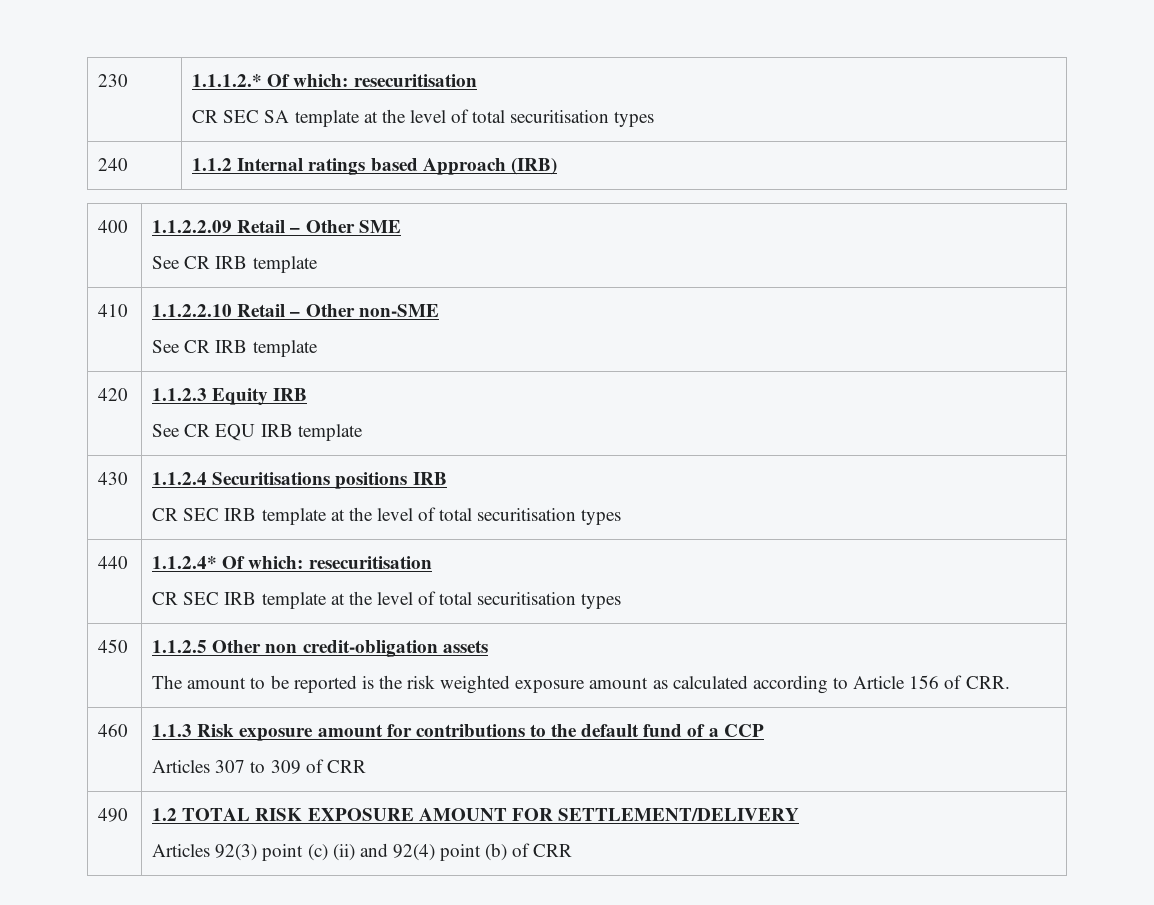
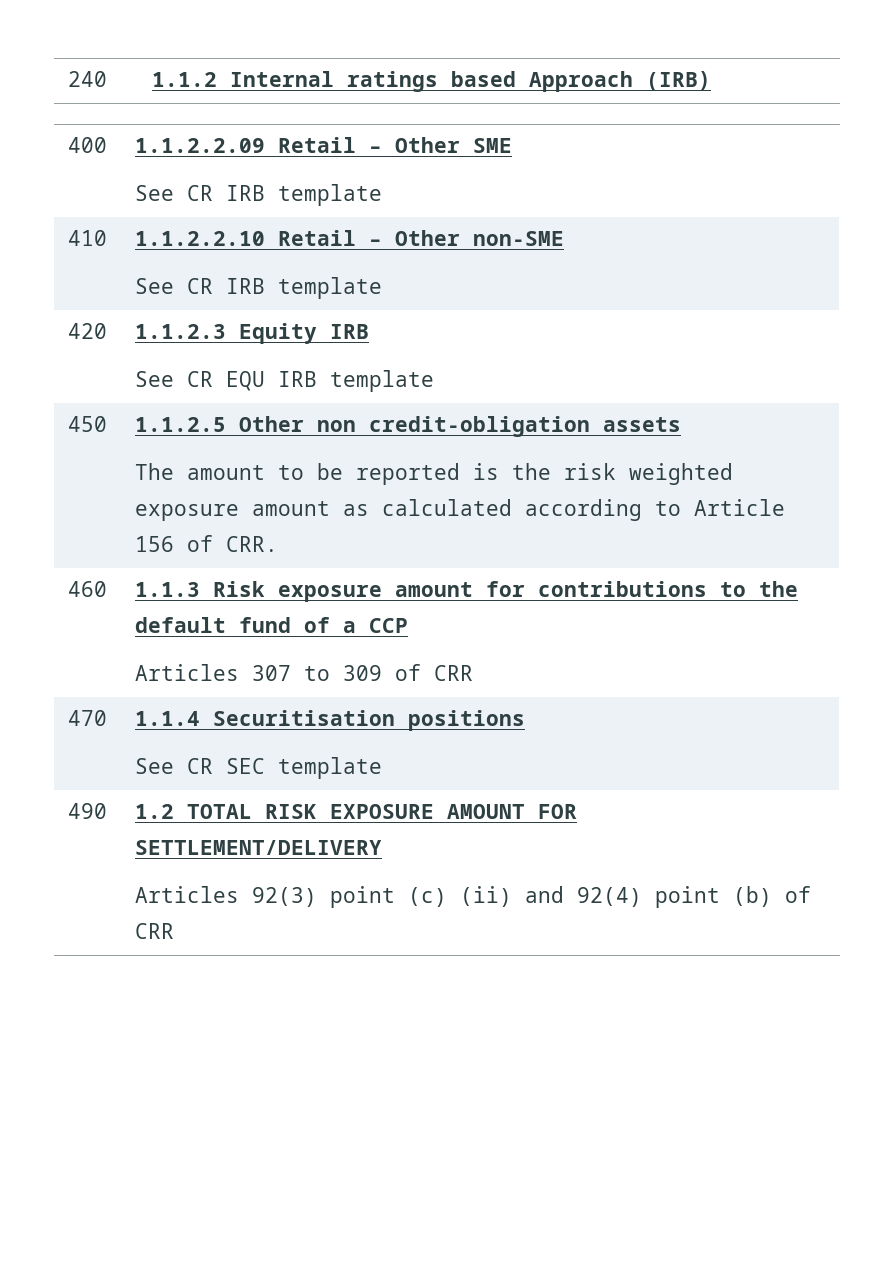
[98,74,129,87] [192,74,477,87] [192,109,655,127] 230 | 1.1.1.2.* Of which: resecuritisation // CR SEC SA template at the level of total securitisation types // -> (67, 79) none
[98,472,129,485] [152,472,447,489] [152,507,622,525] [98,556,129,569] [152,556,432,569] [152,591,622,609] // 430 | 1.1.2.4 Securitisations positions IRB // CR SEC IRB template at the level of total securitisation types // 440 | 1.1.2.4* Of which: resecuritisation // CR SEC IRB template at the level of total securitisation types -> (434, 381) none
(366, 766) none -> [67,710,107,726] [134,710,525,731] [134,757,382,779] // 470 | 1.1.4 Securitisation positions // See CR SEC template

